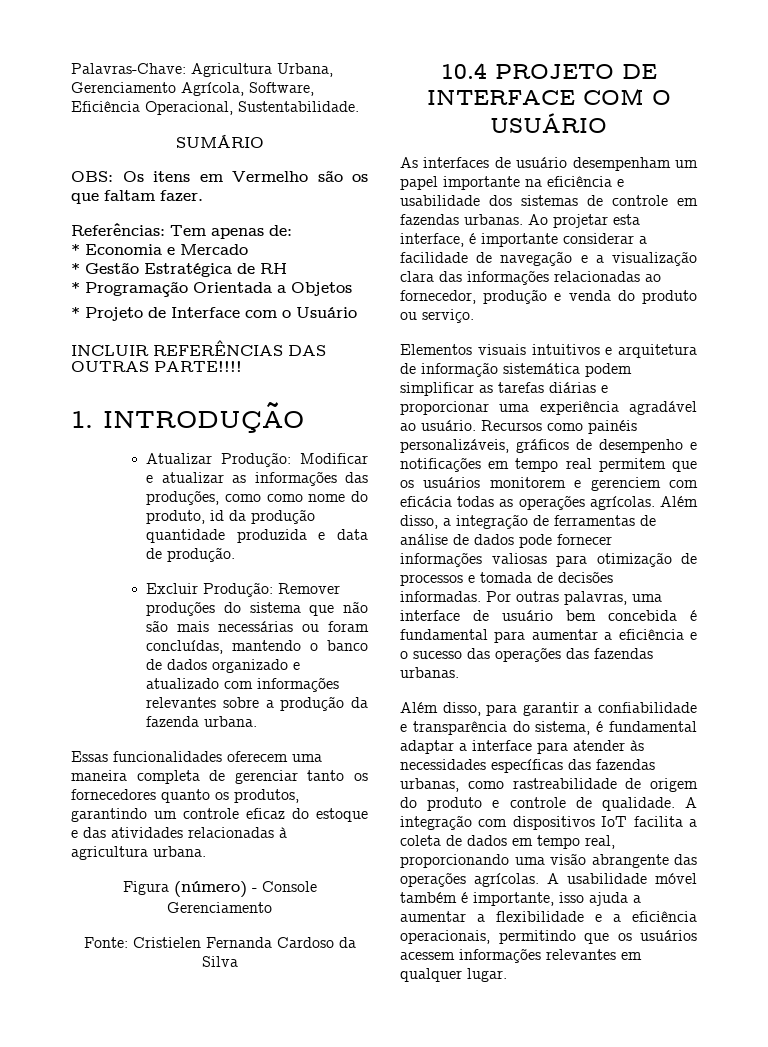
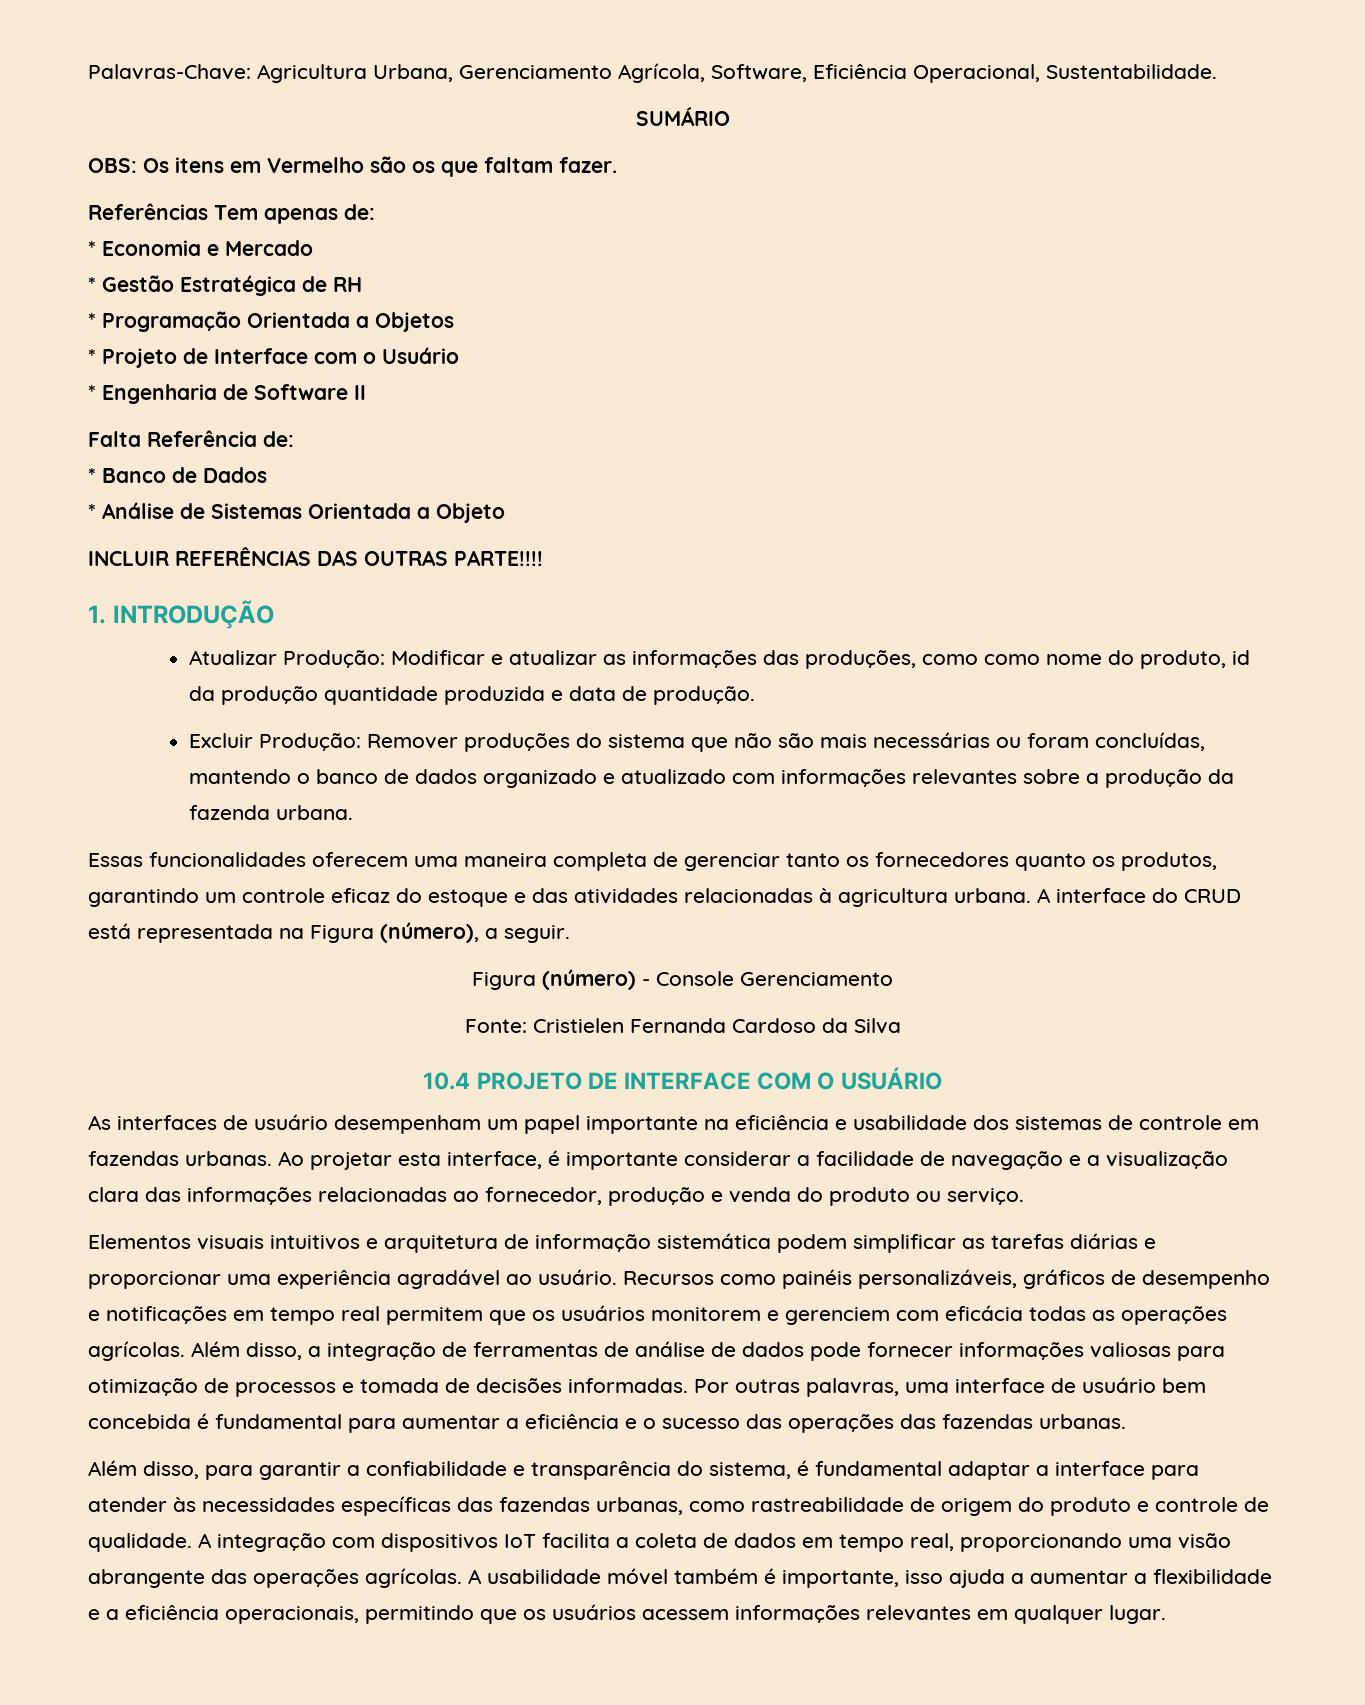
[71,223,165,236] Referências: -> [88,203,208,220] Referências
(357, 312) none -> [88,384,366,404] [88,430,294,447] [88,467,267,483] [88,502,505,523] // * Engenharia de Software II // Falta Referência de: // * Banco de Dados // * Análise de Sistemas Orientada a Objeto
(206, 851) none -> [1037,888,1241,903] [88,922,570,943] A interface do CRUD está representada na Figura (número), a seguir.

